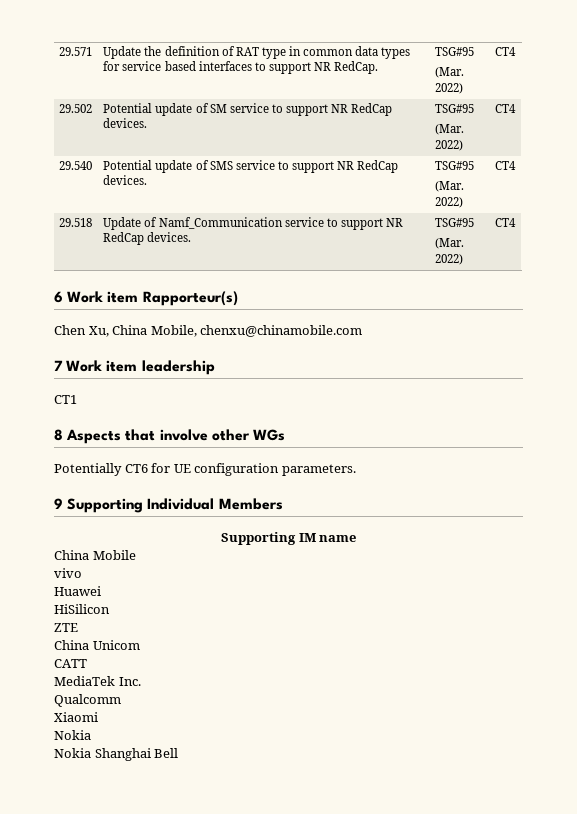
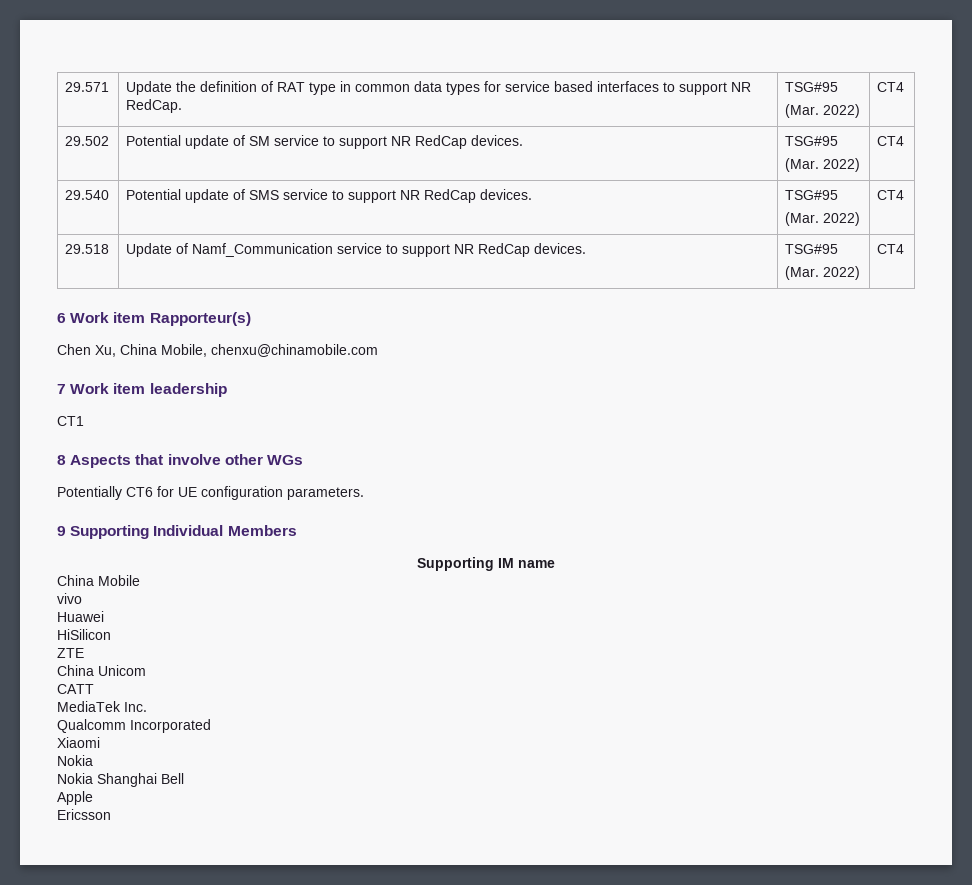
(121, 700) none -> [130,719,211,733] Incorporated
(179, 753) none -> [57,791,93,805] [57,809,111,820] // Apple // Ericsson

